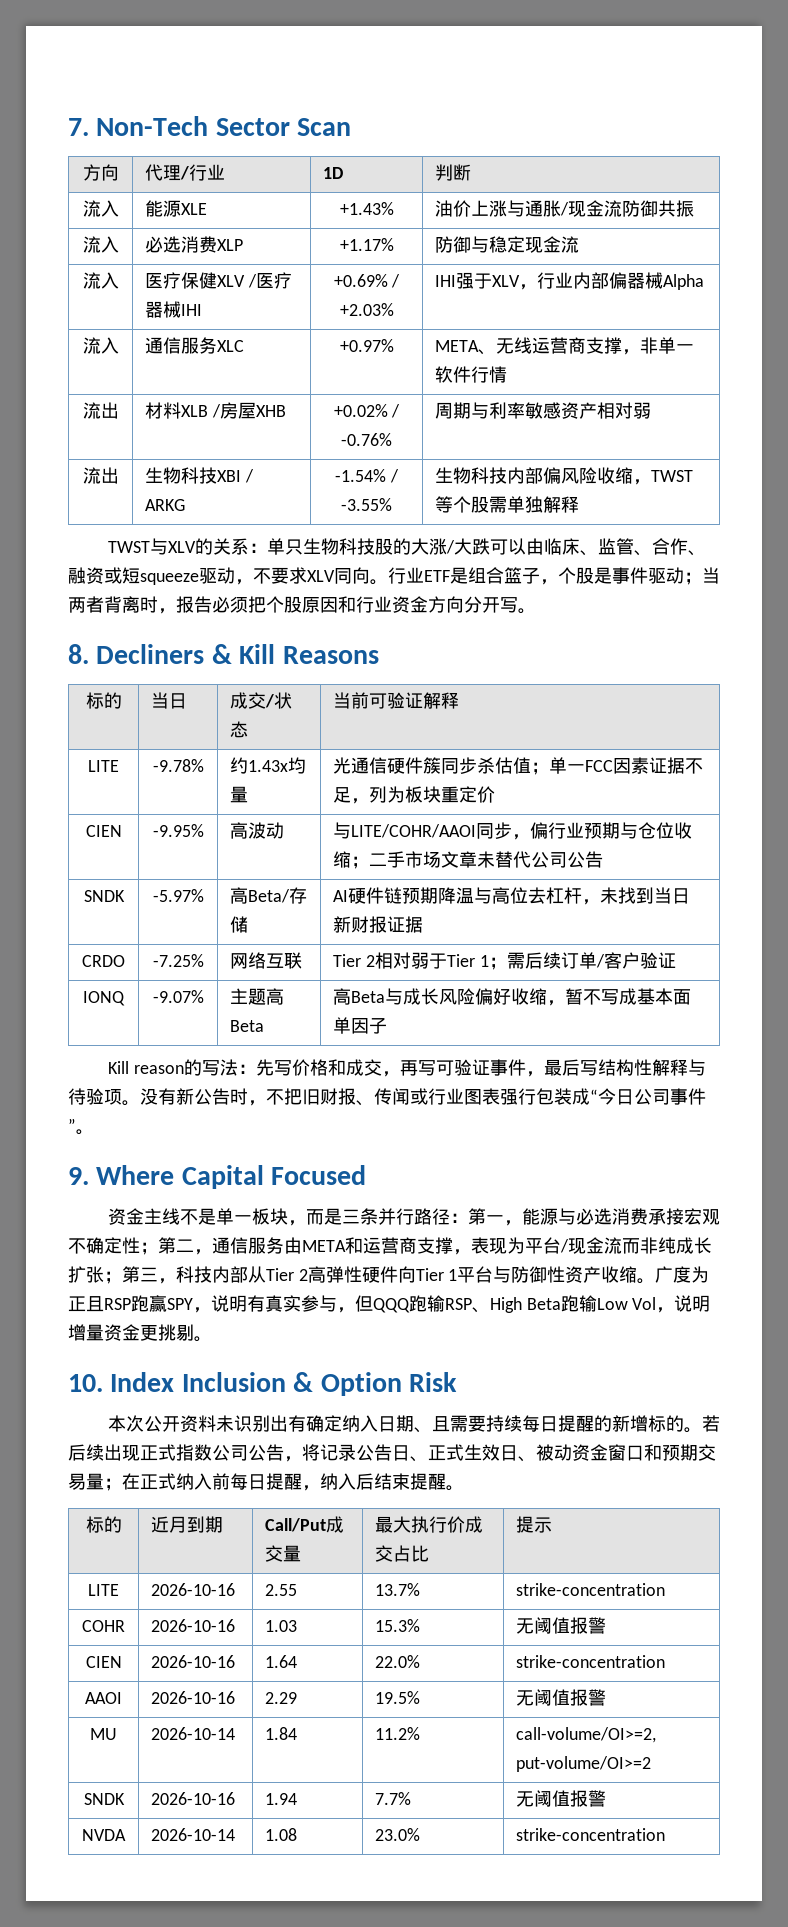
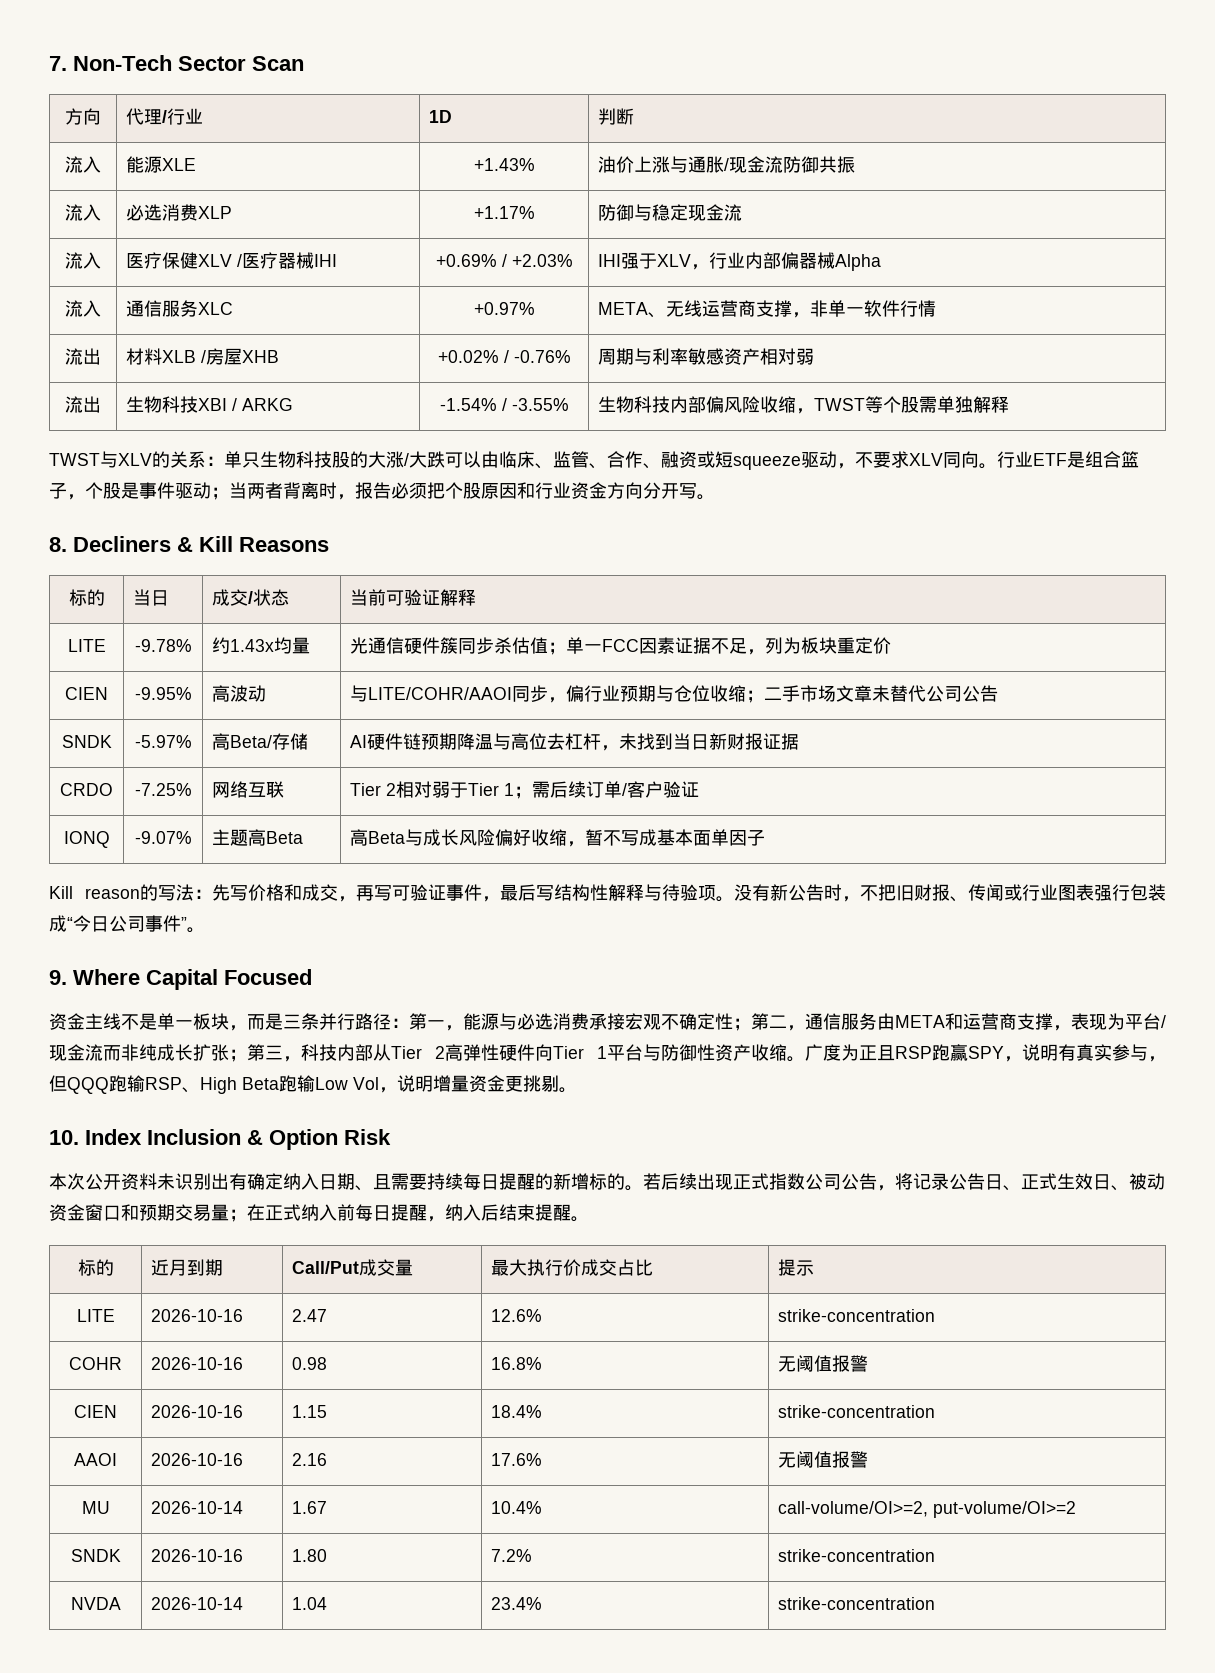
[265,1584,298,1596] [375,1583,421,1596] 2.55 | 13.7% -> [292,1309,328,1322] [491,1309,543,1322] 2.47 | 12.6%
[265,1620,298,1632] [375,1619,421,1632] 1.03 | 15.3% -> [292,1357,328,1370] [491,1357,543,1370] 0.98 | 16.8%
[265,1655,298,1668] [375,1655,421,1668] 1.64 | 22.0% -> [292,1405,328,1418] [491,1405,543,1418] 1.15 | 18.4%
[265,1692,298,1704] [375,1691,421,1704] 2.29 | 19.5% -> [292,1453,328,1466] [491,1453,543,1466] 2.16 | 17.6%
[265,1727,298,1740] [375,1727,421,1740] 1.84 | 11.2% -> [292,1501,328,1514] [491,1501,543,1514] 1.67 | 10.4%
[265,1793,298,1805] [375,1792,412,1805] [516,1790,607,1807] 1.94 | 7.7% | 无阈值报警 -> [292,1549,328,1562] [491,1549,533,1562] [778,1549,936,1562] 1.80 | 7.2% | strike-concentration
[265,1828,298,1841] [375,1828,421,1841] 1.08 | 23.0% -> [292,1597,328,1610] [491,1597,543,1610] 1.04 | 23.4%

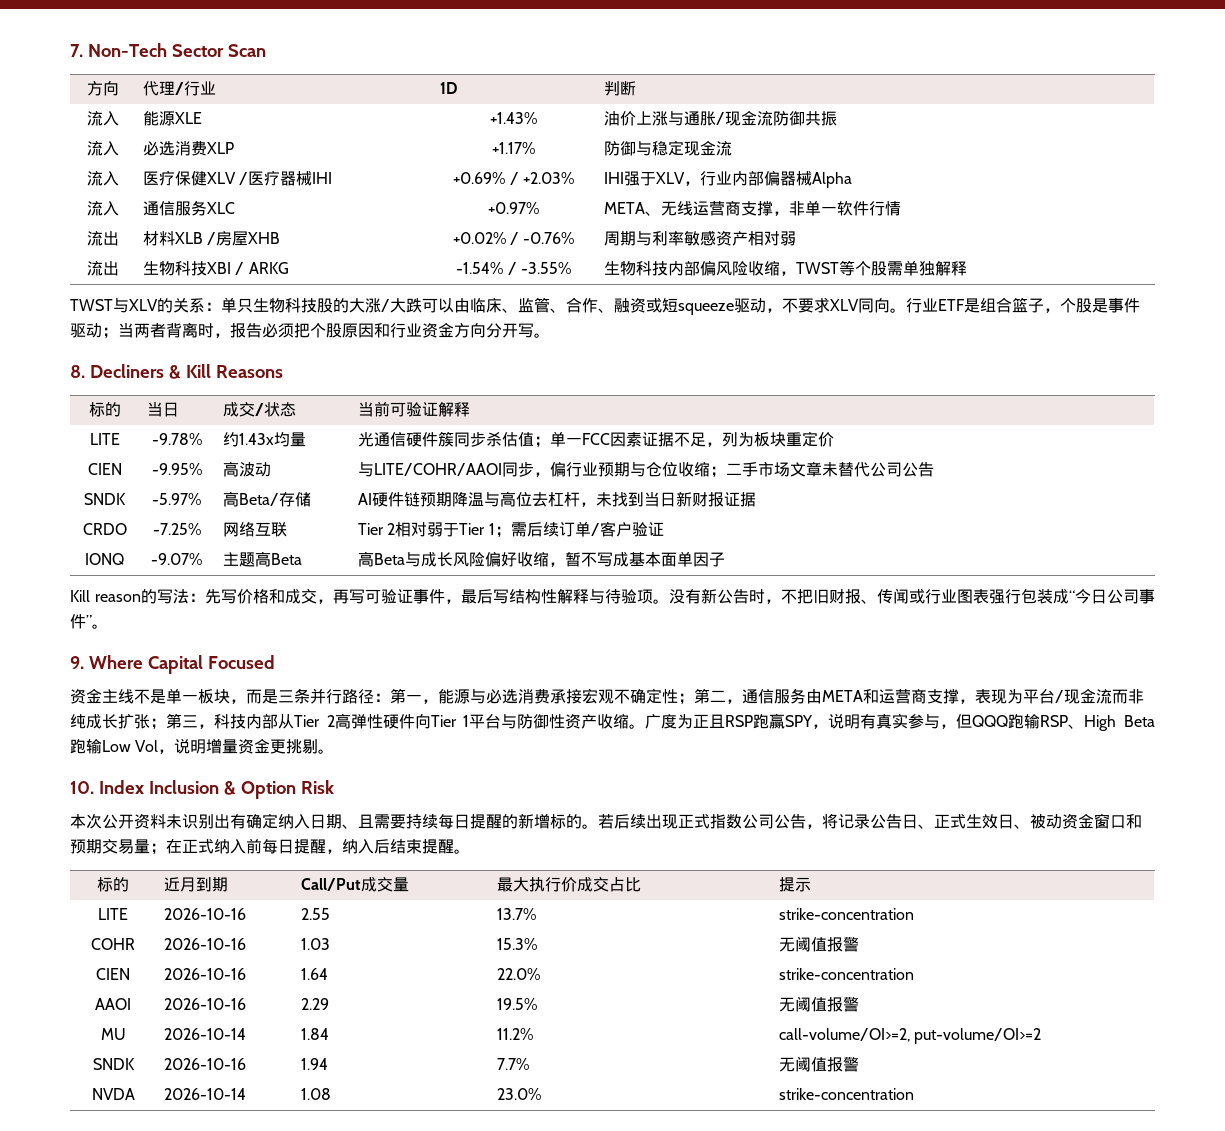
[292,1309,328,1322] [491,1309,543,1322] 2.47 | 12.6% -> [301,908,331,920] [497,908,537,920] 2.55 | 13.7%
[292,1357,328,1370] [491,1357,543,1370] 0.98 | 16.8% -> [301,938,331,950] [497,938,538,950] 1.03 | 15.3%
[292,1405,328,1418] [491,1405,543,1418] 1.15 | 18.4% -> [301,968,329,980] [497,968,541,980] 1.64 | 22.0%
[292,1453,328,1466] [491,1453,543,1466] 2.16 | 17.6% -> [301,998,330,1010] [497,998,538,1010] 2.29 | 19.5%
[292,1501,328,1514] [491,1501,543,1514] 1.67 | 10.4% -> [301,1028,330,1040] [497,1028,534,1040] 1.84 | 11.2%
[292,1549,328,1562] [491,1549,533,1562] [778,1549,936,1562] 1.80 | 7.2% | strike-concentration -> [301,1058,329,1070] [497,1058,530,1070] [779,1056,860,1072] 1.94 | 7.7% | 无阈值报警
[292,1597,328,1610] [491,1597,543,1610] 1.04 | 23.4% -> [301,1088,332,1100] [497,1088,542,1100] 1.08 | 23.0%

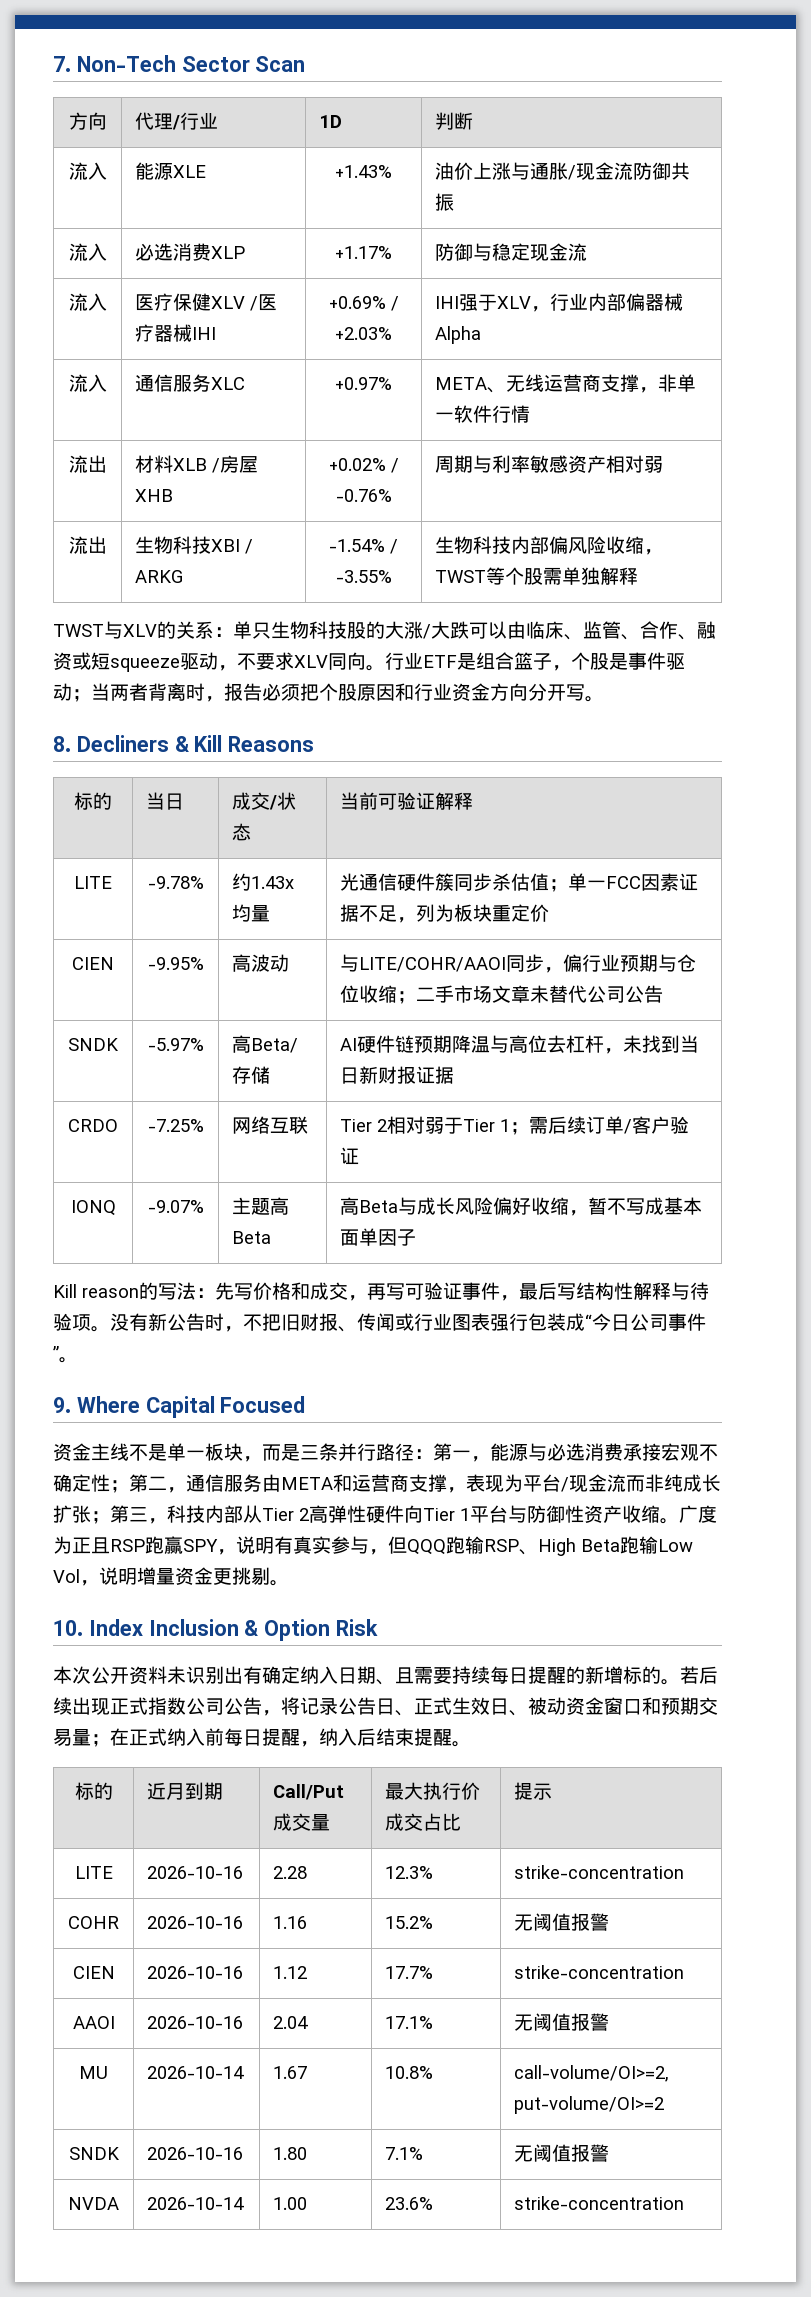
[301,908,331,920] [497,908,537,920] 2.55 | 13.7% -> [273,1866,308,1879] [385,1866,434,1879] 2.28 | 12.3%
[301,938,331,950] [497,938,538,950] 1.03 | 15.3% -> [273,1916,308,1929] [385,1916,434,1929] 1.16 | 15.2%
[301,968,329,980] [497,968,541,980] 1.64 | 22.0% -> [273,1966,308,1979] [385,1966,434,1979] 1.12 | 17.7%
[301,998,330,1010] [497,998,538,1010] 2.29 | 19.5% -> [273,2016,309,2029] [385,2016,434,2029] 2.04 | 17.1%
[301,1028,330,1040] [497,1028,534,1040] 1.84 | 11.2% -> [273,2066,308,2079] [385,2066,434,2079] 1.67 | 10.8%
[301,1058,329,1070] [497,1058,530,1070] 1.94 | 7.7% -> [273,2147,308,2160] [385,2147,424,2160] 1.80 | 7.1%
[301,1088,332,1100] [497,1088,542,1100] 1.08 | 23.0% -> [273,2197,308,2210] [385,2197,434,2210] 1.00 | 23.6%

